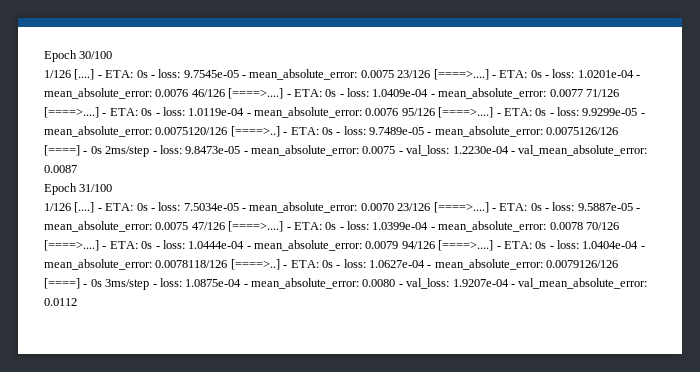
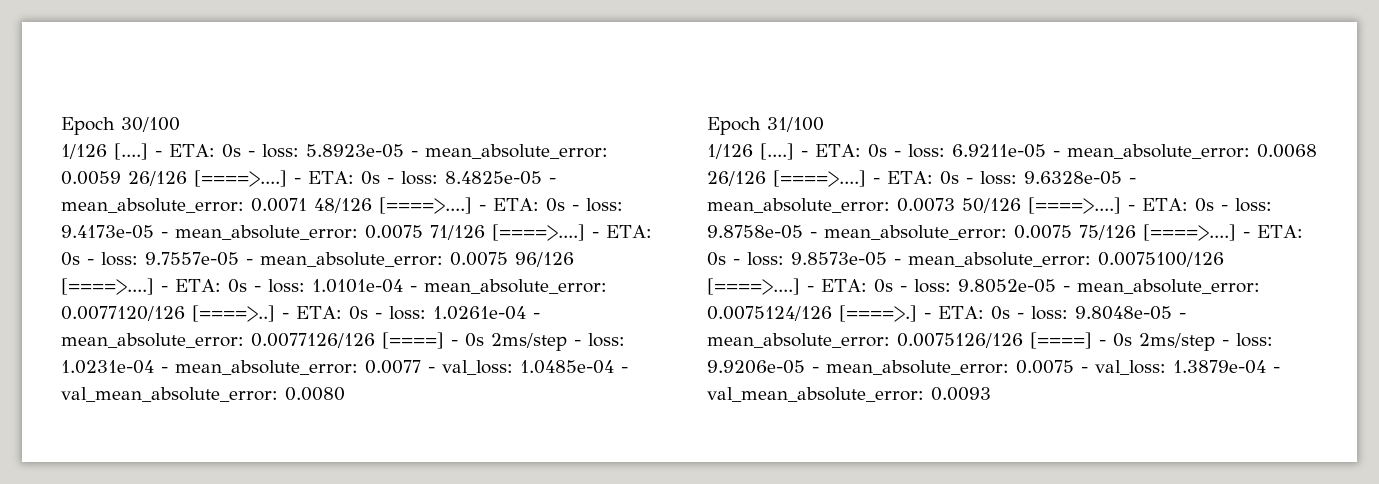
[183,69,641,80] [44,88,583,99] 9.7545e-05 - mean_absolute_error: 0.0075 23/126 [====>....] - ETA: 0s - loss: 1.0201e-04 - mean_absolute_error: 0.0076 46/126 [====>....] - ETA: 0s - loss: 1.0409e-04 - mean_absolute_error: 0.0077 -> [305,144,608,159] [61,170,556,187] [61,197,623,214] [61,225,423,240] 5.8923e-05 - mean_absolute_error: 0.0059 26/126 [====>....] - ETA: 0s - loss: 8.4825e-05 - mean_absolute_error: 0.0071 48/126 [====>....] - ETA: 0s - loss: 9.4173e-05 - mean_absolute_error: 0.0075
[188,107,645,118] [44,126,619,137] [44,145,648,157] [44,165,77,173] 1.0119e-04 - mean_absolute_error: 0.0076 95/126 [====>....] - ETA: 0s - loss: 9.9299e-05 - mean_absolute_error: 0.0075120/126 [====>..] - ETA: 0s - loss: 9.7489e-05 - mean_absolute_error: 0.0075126/126 [====] - 0s 2ms/step - loss: 9.8473e-05 - mean_absolute_error: 0.0075 - val_loss: 1.2230e-04 - val_mean_absolute_error: 0.0087 -> [145,252,574,267] [61,278,607,295] [61,305,540,322] [61,332,625,351] [61,360,628,375] [61,387,345,402] 9.7557e-05 - mean_absolute_error: 0.0075 96/126 [====>....] - ETA: 0s - loss: 1.0101e-04 - mean_absolute_error: 0.0077120/126 [====>..] - ETA: 0s - loss: 1.0261e-04 - mean_absolute_error: 0.0077126/126 [====] - 0s 2ms/step - loss: 1.0231e-04 - mean_absolute_error: 0.0077 - val_loss: 1.0485e-04 - val_mean_absolute_error: 0.0080
[183,202,641,213] [44,221,619,232] [44,240,645,251] [44,259,619,270] [44,278,648,290] [44,298,77,306] 7.5034e-05 - mean_absolute_error: 0.0070 23/126 [====>....] - ETA: 0s - loss: 9.5887e-05 - mean_absolute_error: 0.0075 47/126 [====>....] - ETA: 0s - loss: 1.0399e-04 - mean_absolute_error: 0.0078 70/126 [====>....] - ETA: 0s - loss: 1.0444e-04 - mean_absolute_error: 0.0079 94/126 [====>....] - ETA: 0s - loss: 1.0404e-04 - mean_absolute_error: 0.0078118/126 [====>..] - ETA: 0s - loss: 1.0627e-04 - mean_absolute_error: 0.0079126/126 [====] - 0s 3ms/step - loss: 1.0875e-04 - mean_absolute_error: 0.0080 - val_loss: 1.9207e-04 - val_mean_absolute_error: 0.0112 -> [951,144,1317,159] [707,170,1136,187] [707,197,1272,214] [707,224,1303,241] [707,252,1224,267] [707,278,1260,295] [707,305,1186,322] [707,332,1273,351] [707,360,1280,375] [707,387,991,402] 6.9211e-05 - mean_absolute_error: 0.0068 26/126 [====>....] - ETA: 0s - loss: 9.6328e-05 - mean_absolute_error: 0.0073 50/126 [====>....] - ETA: 0s - loss: 9.8758e-05 - mean_absolute_error: 0.0075 75/126 [====>....] - ETA: 0s - loss: 9.8573e-05 - mean_absolute_error: 0.0075100/126 [====>....] - ETA: 0s - loss: 9.8052e-05 - mean_absolute_error: 0.0075124/126 [====>.] - ETA: 0s - loss: 9.8048e-05 - mean_absolute_error: 0.0075126/126 [====] - 0s 2ms/step - loss: 9.9206e-05 - mean_absolute_error: 0.0075 - val_loss: 1.3879e-04 - val_mean_absolute_error: 0.0093

